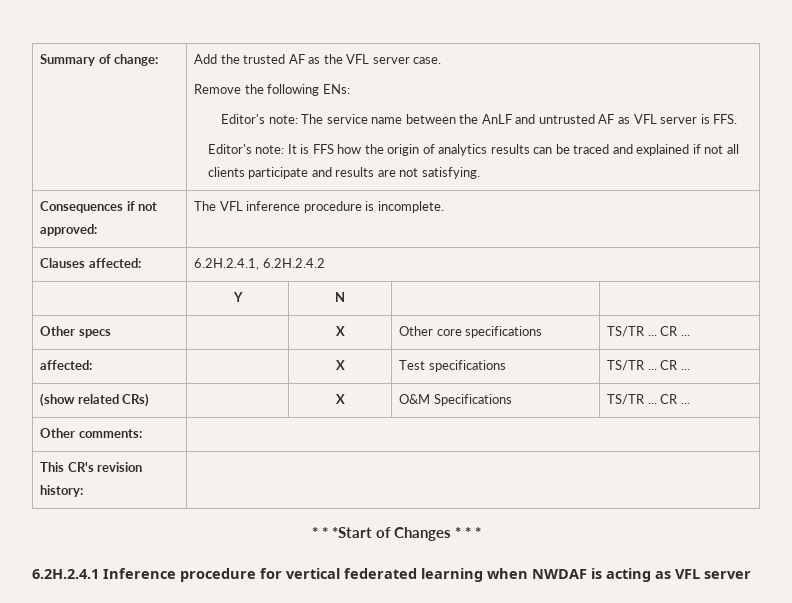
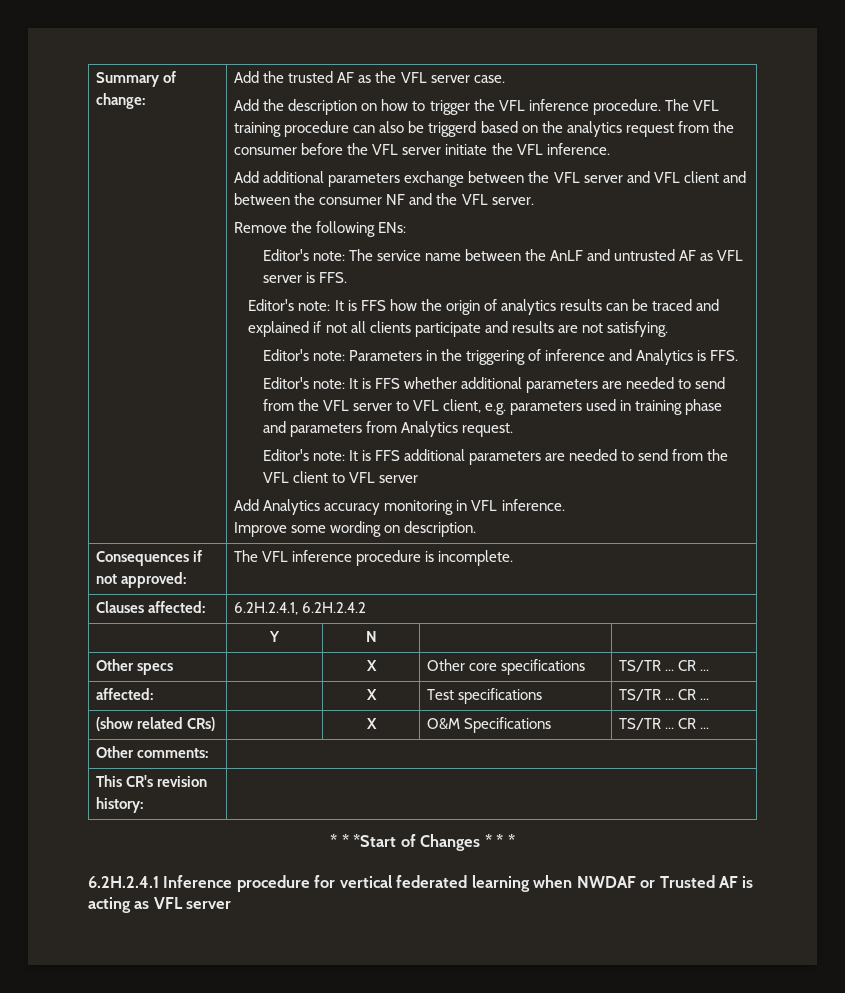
(442, 60) none -> [234,99,719,115] [234,121,734,137] [234,143,610,155] [234,171,746,187] [234,193,534,205] // Add the description on how to trigger the VFL inference procedure. The VFL training procedure can also be triggerd based on the analytics request from the consumer before the VFL server initiate the VFL inference. // Add additional parameters exchange between the VFL server and VFL client and between the consumer NF and the VFL server.
(480, 173) none -> [262,349,739,365] [262,377,726,393] [262,399,723,415] [262,421,513,437] [262,449,729,465] [262,471,418,483] [234,499,565,515] [234,521,477,537] // Editor's note: Parameters in the triggering of inference and Analytics is FFS. // Editor's note: It is FFS whether additional parameters are needed to send from the VFL server to VFL client, e.g. parameters used in training phase and parameters from Analytics request. // Editor's note: It is FFS additional parameters are needed to send from the VFL client to VFL server // Add Analytics accuracy monitoring in VFL inference. // Improve some wording on description.
(587, 574) none -> [640,875,739,888] or Trusted AF

